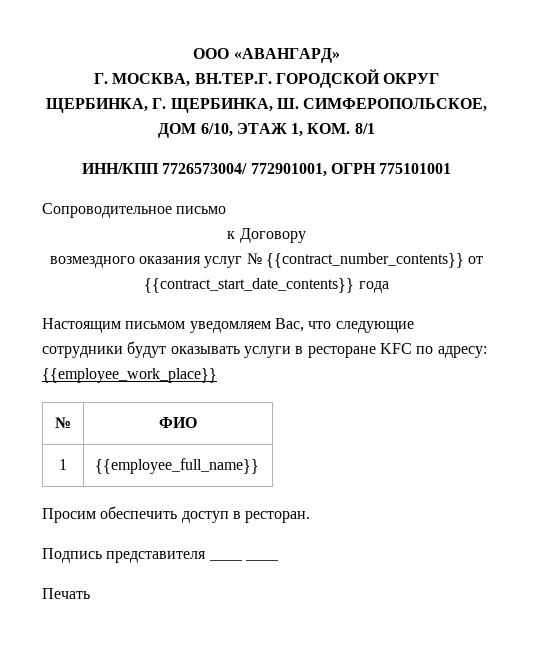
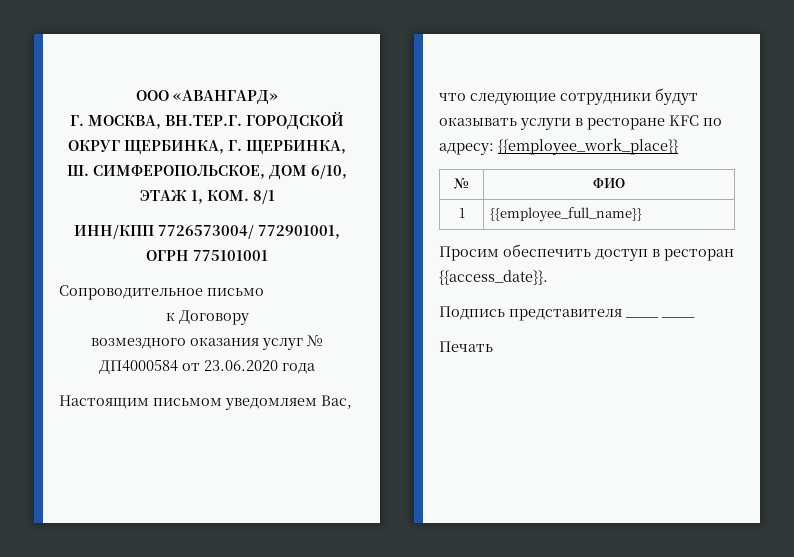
[265,253,484,268] [144,278,355,293] {{contract_number_contents}} от {{contract_start_date_contents}} -> [99,360,278,374] ДП4000584 от 23.06.2020
[245,511,311,523] ресторан. -> [664,249,734,261] [439,270,548,285] ресторан {{access_date}}.

